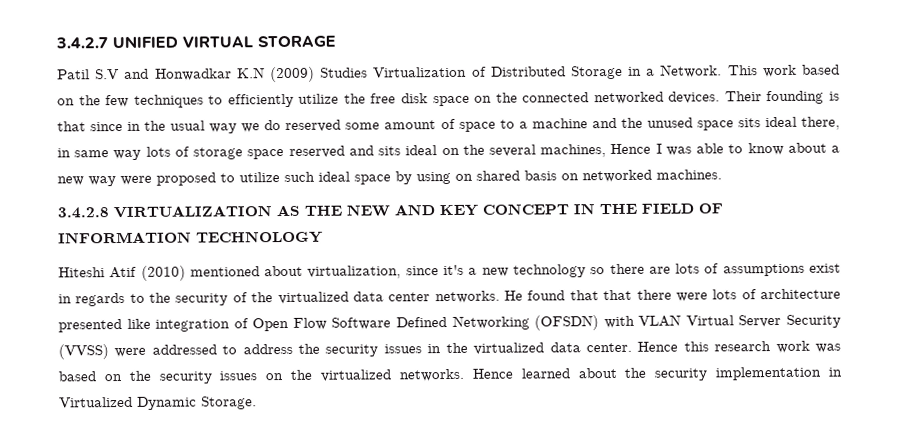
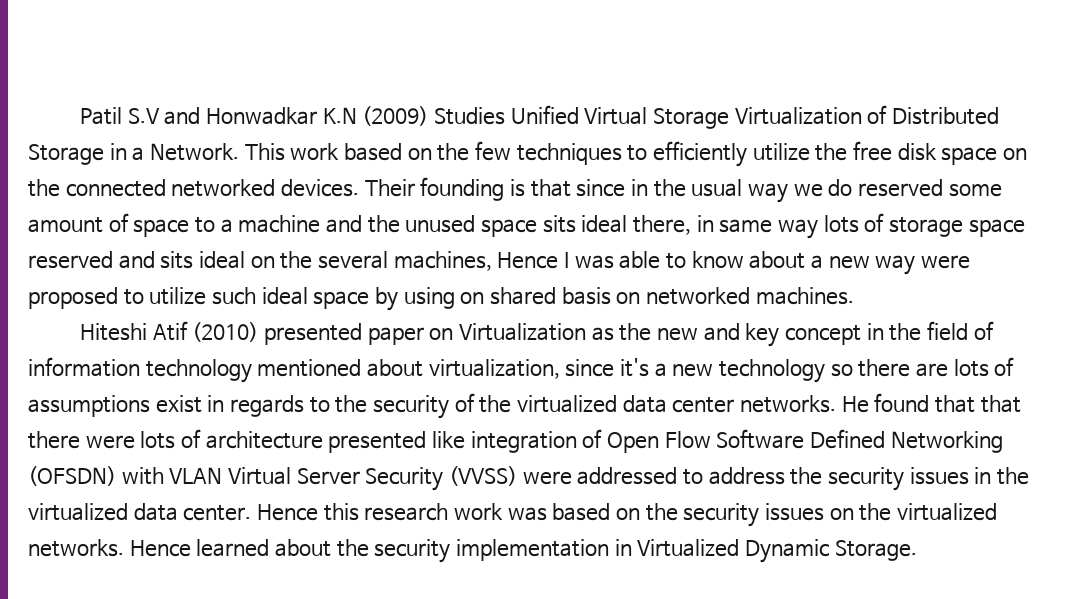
[55,35,336,49] 3.4.2.7 UNIFIED VIRTUAL STORAGE // -> (79, 116) none
(369, 72) none -> [510,105,729,129] Unified Virtual Storage
[57,203,723,219] [58,230,323,244] [58,265,186,281] 3.4.2.8 VIRTUALIZATION AS THE NEW AND KEY CONCEPT IN THE FIELD OF INFORMATION TECHNOLOGY // Hiteshi Atif (2010) -> [79,321,994,347] [28,357,252,383] Hiteshi Atif (2010) presented paper on Virtualization as the new and key concept in the field of information technology

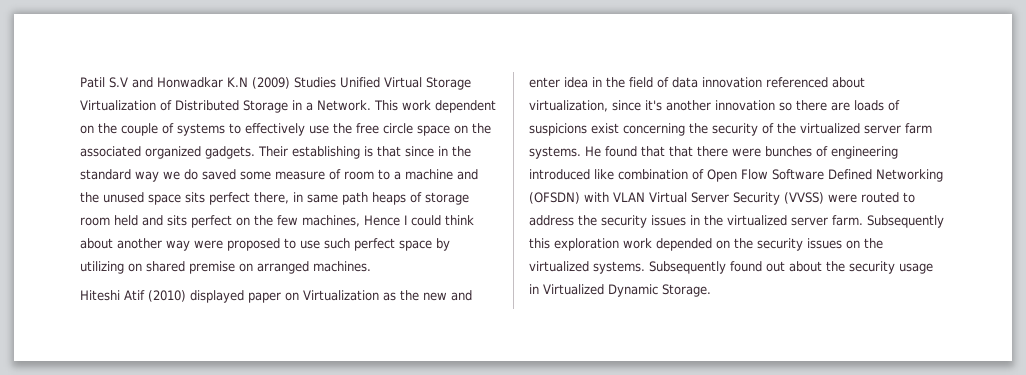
[344,141,810,167] based on the few techniques to efficiently utilize -> [435,100,496,113] [80,123,329,136] dependent on the couple of systems to effectively use
[897,143,937,161] disk -> [383,123,413,134] circle
[65,177,505,201] connected networked devices. Their founding -> [80,146,360,159] associated organized gadgets. Their establishing
[691,179,743,197] usual -> [80,169,131,180] standard
[858,179,1002,197] [28,213,190,237] reserved some amount of space -> [202,169,374,180] saved some measure of room
[581,215,628,233] ideal -> [209,192,250,205] perfect
[777,213,1025,239] [28,251,113,269] way lots of storage space reserved -> [342,192,469,205] [80,215,138,226] path heaps of storage room held
[198,251,388,269] ideal on the several -> [191,215,298,228] perfect on the few
[574,251,870,269] was able to know about a new -> [411,215,474,226] [80,238,162,249] could think about another
[149,287,308,305] utilize such ideal -> [300,238,395,251] use such perfect
[403,287,455,309] using -> [80,261,124,274] utilizing
[561,287,750,305] basis on networked -> [189,261,309,274] premise on arranged
[263,323,362,345] presented -> [190,290,244,303] displayed
[745,323,861,347] key concept -> [529,77,588,88] enter idea
[28,357,362,383] information technology mentioned -> [672,77,828,88] data innovation referenced
[654,357,1015,383] [28,395,330,417] a new technology so there are lots of assumptions exist in regards to -> [666,100,900,111] [529,123,685,136] another innovation so there are loads of suspicions exist concerning
[622,395,836,413] data center networks. -> [864,123,932,134] [529,146,581,159] server farm systems.
[140,429,577,453] lots of architecture presented like integration -> [765,146,898,159] [529,169,688,180] bunches of engineering introduced like combination
[577,467,678,485] addressed -> [861,192,899,203] routed
[133,503,611,521] data center. Hence this research work was based -> [791,215,944,228] [529,238,712,251] server farm. Subsequently this exploration work depended
[28,539,270,557] networks. Hence learned -> [593,261,785,274] systems. Subsequently found out
[456,539,610,561] implementation -> [899,263,933,274] usage

